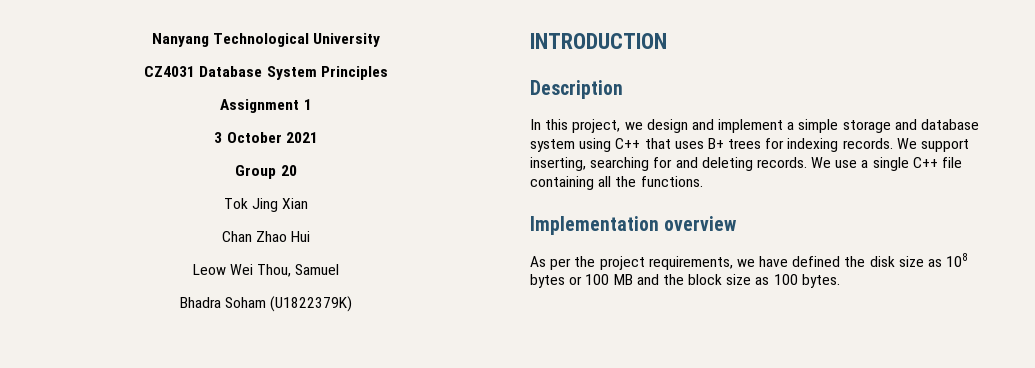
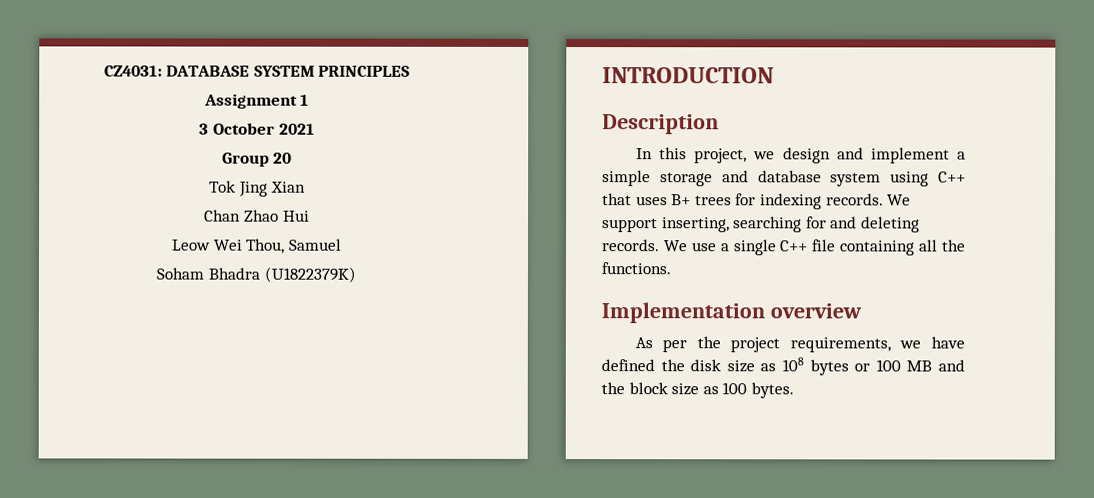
[151,33,381,47] [144,66,388,80] Nanyang Technological University // CZ4031 Database System Principles -> [103,65,411,77] CZ4031: DATABASE SYSTEM PRINCIPLES
[179,297,266,308] Bhadra Soham -> [156,267,260,280] Soham Bhadra

